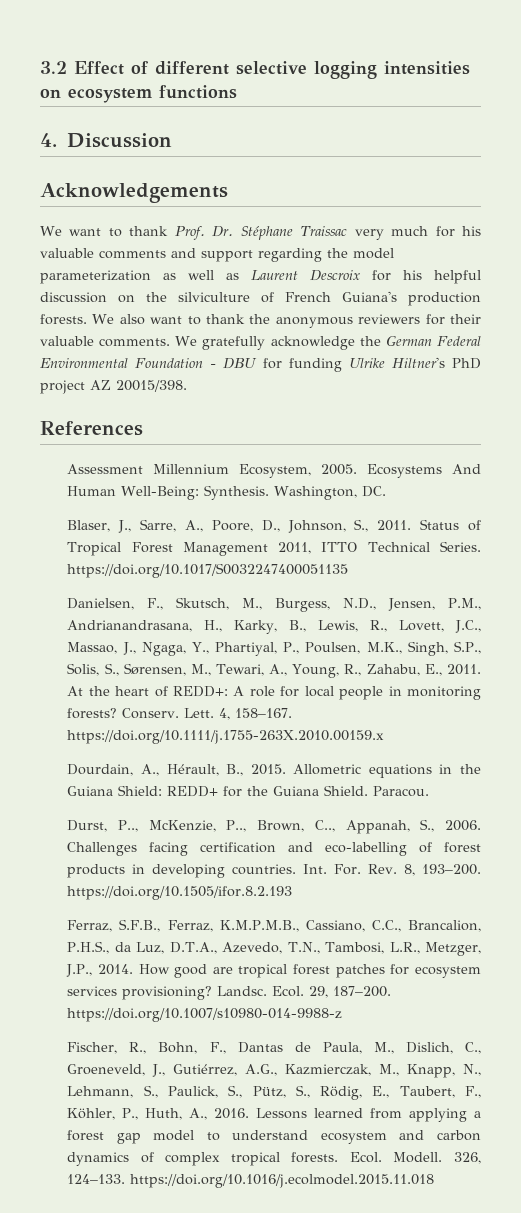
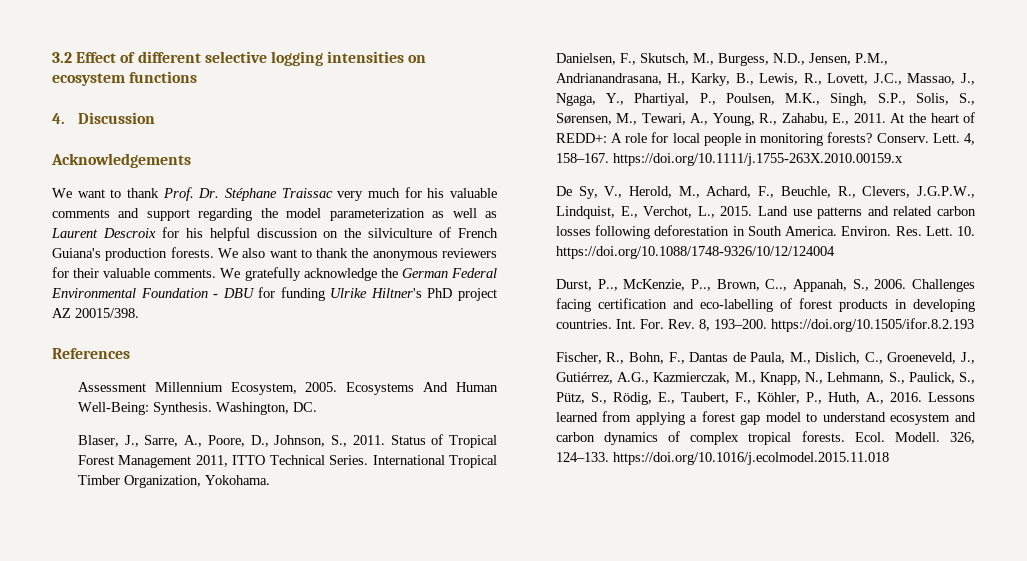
[67,563,349,578] https://doi.org/10.1017/S0032247400051135 -> [372,455,497,468] [77,475,270,488] International Tropical Timber Organization, Yokohama.
[67,764,482,778] [67,785,430,797] Dourdain, A., Hérault, B., 2015. Allometric equations in the Guiana Shield: REDD+ for the Guiana Shield. Paracou. -> [555,186,975,199] [555,206,976,219] [555,225,976,239] [555,246,835,259] De Sy, V., Herold, M., Achard, F., Beuchle, R., Clevers, J.G.P.W., Lindquist, E., Verchot, L., 2015. Land use patterns and related carbon losses following deforestation in South America. Environ. Res. Lett. 10. https://doi.org/10.1088/1748-9326/10/12/124004
[67,919,481,932] [67,941,481,956] [66,964,481,978] [67,986,392,1000] [67,1008,343,1022] // Ferraz, S.F.B., Ferraz, K.M.P.M.B., Cassiano, C.C., Brancalion, P.H.S., da Luz, D.T.A., Azevedo, T.N., Tambosi, L.R., Metzger, J.P., 2014. How good are tropical forest patches for ecosystem services provisioning? Landsc. Ecol. 29, 187–200. https://doi.org/10.1007/s10980-014-9988-z -> (974, 325) none

